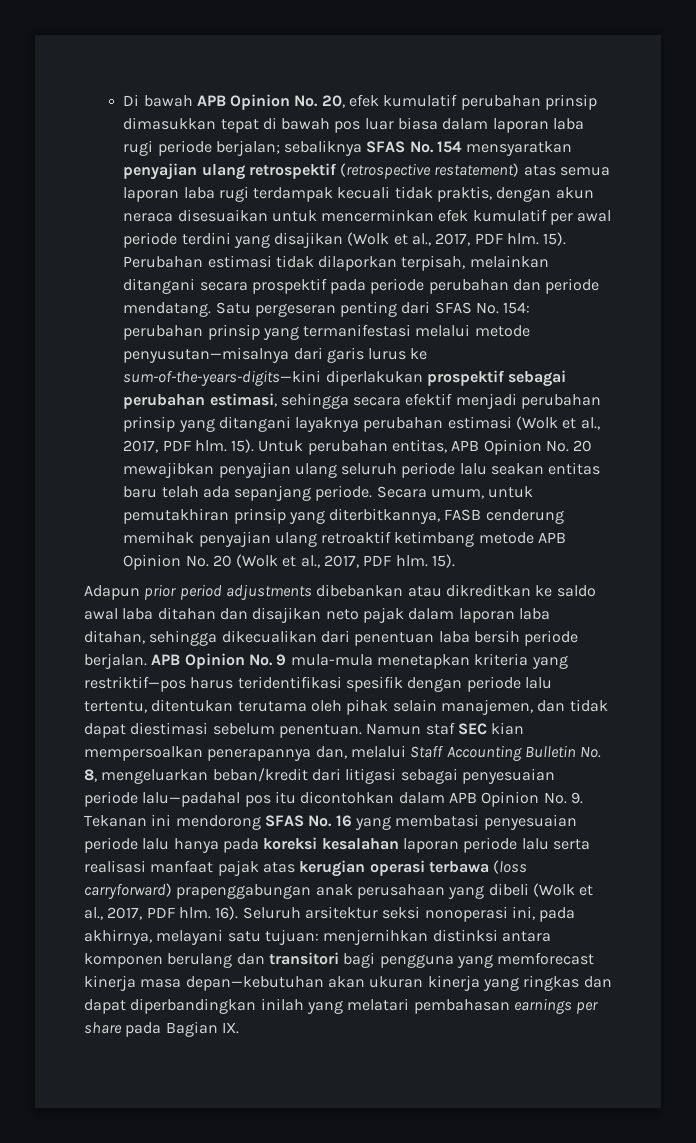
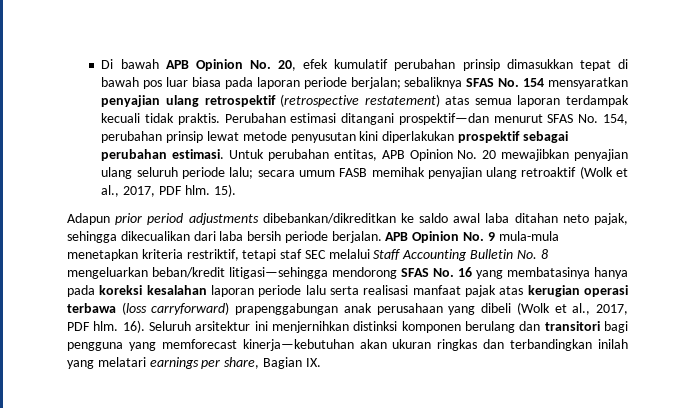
[442,118,585,133] [123,140,154,156] dalam laporan laba rugi -> [224,77,300,89] pada laporan
[183,186,249,202] laba rugi -> (561, 101) none
[437,186,594,202] [123,209,612,225] [123,232,567,248] [123,255,549,271] [123,278,600,294] [123,301,531,317] [123,324,530,340] [123,347,428,363] [123,370,567,387] [123,393,602,409] [123,416,600,432] [123,439,255,453] praktis, dengan akun neraca disesuaikan untuk mencerminkan efek kumulatif per awal periode terdini yang disajikan (Wolk et al., 2017, PDF hlm. 15). Perubahan estimasi tidak dilaporkan terpisah, melainkan ditangani secara prospektif pada periode perubahan dan periode mendatang. Satu pergeseran penting dari SFAS No. 154: perubahan prinsip yang termanifestasi melalui metode penyusutan—misalnya dari garis lurus ke sum-of-the-years-digits—kini diperlakukan prospektif sebagai perubahan estimasi, sehingga secara efektif menjadi perubahan prinsip yang ditangani layaknya perubahan estimasi (Wolk et al., 2017, PDF hlm. 15). -> [177,113,629,125] [101,131,568,143] [101,149,225,161] praktis. Perubahan estimasi ditangani prospektif—dan menurut SFAS No. 154, perubahan prinsip lewat metode penyusutan kini diperlakukan prospektif sebagai perubahan estimasi.
[459,462,601,475] [123,485,534,501] [123,508,564,524] [123,531,567,547] [123,554,232,570] lalu seakan entitas baru telah ada sepanjang periode. Secara umum, untuk pemutakhiran prinsip yang diterbitkannya, FASB cenderung memihak penyajian ulang retroaktif ketimbang metode APB Opinion No. 20 -> [229,167,577,179] lalu; secara umum FASB memihak penyajian ulang retroaktif
[316,584,531,597] dibebankan atau dikreditkan -> [262,213,396,224] dibebankan/dikreditkan
[219,607,550,623] [84,630,145,644] dan disajikan neto pajak dalam laporan laba ditahan, -> [562,213,628,225] neto pajak,
[354,632,435,646] penentuan -> (216, 236) none
[531,655,568,669] [84,676,552,692] [84,699,608,715] [84,722,525,738] [84,746,347,761] yang restriktif—pos harus teridentifikasi spesifik dengan periode lalu tertentu, ditentukan terutama oleh pihak selain manajemen, dan tidak dapat diestimasi sebelum penentuan. Namun staf SEC kian mempersoalkan penerapannya dan, -> [186,249,326,261] restriktif, tetapi staf SEC
[84,769,97,782] 8, -> [540,249,548,259] 8
[311,768,555,784] [84,791,583,807] [84,814,172,827] dari litigasi sebagai penyesuaian periode lalu—padahal pos itu dicontohkan dalam APB Opinion No. 9. Tekanan ini -> [229,267,328,279] litigasi—sehingga
[395,814,577,830] [84,837,170,853] membatasi penyesuaian periode lalu -> [507,267,590,279] membatasinya
[382,906,576,922] [84,929,319,945] seksi nonoperasi ini, pada akhirnya, melayani satu tujuan: -> [254,321,268,331] ini
[501,931,551,942] antara -> (398, 326) none
[84,975,612,991] [84,998,257,1014] kinerja masa depan—kebutuhan akan ukuran kinerja yang ringkas dan dapat diperbandingkan -> [242,339,593,351] kinerja—kebutuhan akan ukuran ringkas dan terbandingkan
[413,999,510,1014] pembahasan -> (146, 362) none
[84,1022,162,1037] share pada -> [224,357,260,369] share,

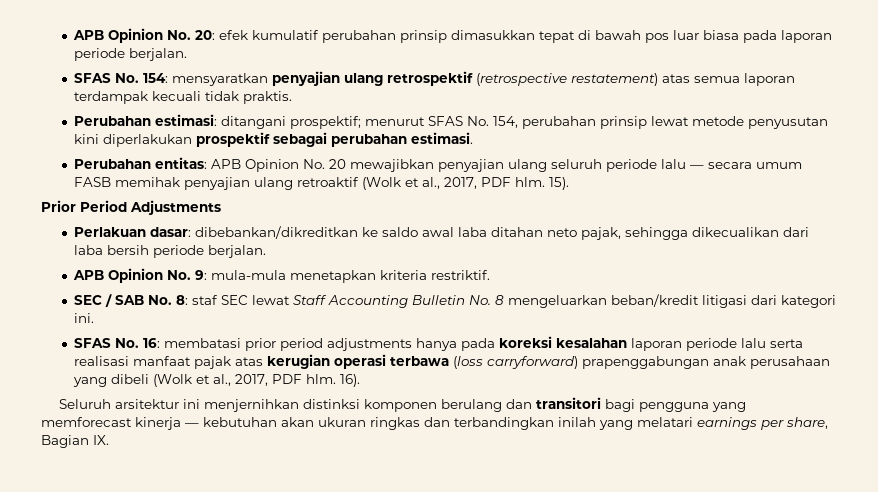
[101,59,297,71] Di bawah APB Opinion No. 20, -> [72,28,215,43] APB Opinion No. 20:
[350,77,545,89] berjalan; sebaliknya SFAS No. 154 -> [128,48,187,61] [73,73,168,83] berjalan. // SFAS No. 154:
[224,113,489,125] Perubahan estimasi ditangani prospektif—dan -> [73,114,361,129] // Perubahan estimasi: ditangani prospektif;
[229,149,377,161] Untuk perubahan entitas, -> [73,157,207,169] // Perubahan entitas:
[229,167,254,179] lalu; -> [660,159,704,169] lalu —
[67,213,259,225] Adapun prior period adjustments -> [41,200,221,215] [73,227,191,237] Prior Period Adjustments // Perlakuan dasar:
[385,231,495,243] APB Opinion No. 9 -> [72,268,207,283] // APB Opinion No. 9:
[186,249,277,261] restriktif, tetapi -> [430,270,490,280] [73,294,188,307] restriktif. // SEC / SAB No. 8:
[328,249,370,259] melalui -> [251,295,290,305] lewat
[229,267,590,279] litigasi—sehingga mendorong SFAS No. 16 yang membatasinya -> [701,295,836,308] [73,313,94,323] [73,338,412,351] litigasi dari kategori ini. // SFAS No. 16: membatasi prior period adjustments
(145, 326) none -> (360, 380) //
[242,339,354,351] kinerja—kebutuhan -> [135,417,277,430] kinerja — kebutuhan

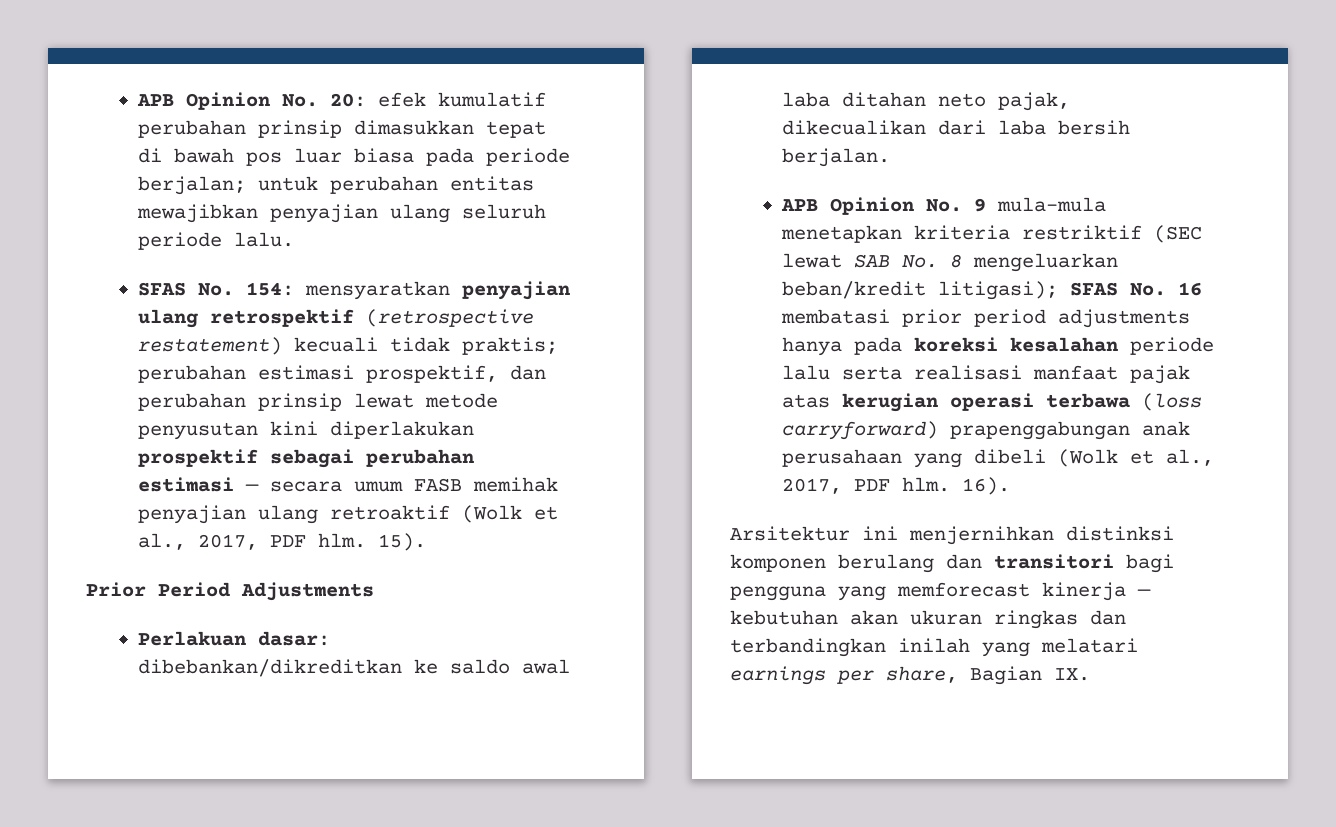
[780,30,832,43] [73,48,187,61] laporan periode berjalan. -> [486,148,571,166] [138,176,535,195] [137,204,547,223] [138,232,295,250] periode berjalan; untuk perubahan entitas mewajibkan penyajian ulang seluruh periode lalu.
[661,73,795,86] [73,91,292,104] [73,114,518,129] atas semua laporan terdampak kecuali tidak praktis. // Perubahan estimasi: ditangani prospektif; menurut SFAS No. 154, -> [294,337,559,355] [138,365,547,383] kecuali tidak praktis; perubahan estimasi prospektif, dan
[410,132,473,144] [73,157,686,172] estimasi. // Perubahan entitas: APB Opinion No. 20 mewajibkan penyajian ulang seluruh periode lalu -> [138,477,235,492] estimasi
[624,227,688,240] sehingga -> (1071, 101) none
[152,245,204,258] periode -> (1131, 127) none
[194,270,207,280] 9: -> [974,198,987,212] 9
[430,270,490,280] [73,294,836,308] [73,313,94,323] [73,338,160,348] restriktif. // SEC / SAB No. 8: staf SEC lewat Staff Accounting Bulletin No. 8 mengeluarkan beban/kredit litigasi dari kategori ini. // SFAS No. 16: -> [1022,225,1203,243] [782,253,1119,272] [782,281,1203,300] restriktif (SEC lewat SAB No. 8 mengeluarkan beban/kredit litigasi); SFAS No. 16
[630,338,682,351] laporan -> (1119, 344) none
[59,399,180,409] Seluruh arsitektur -> [730,526,850,541] Arsitektur

